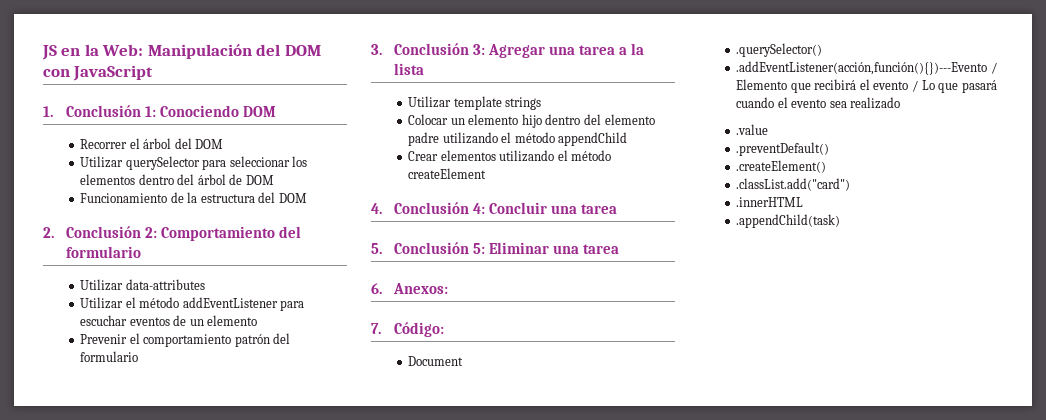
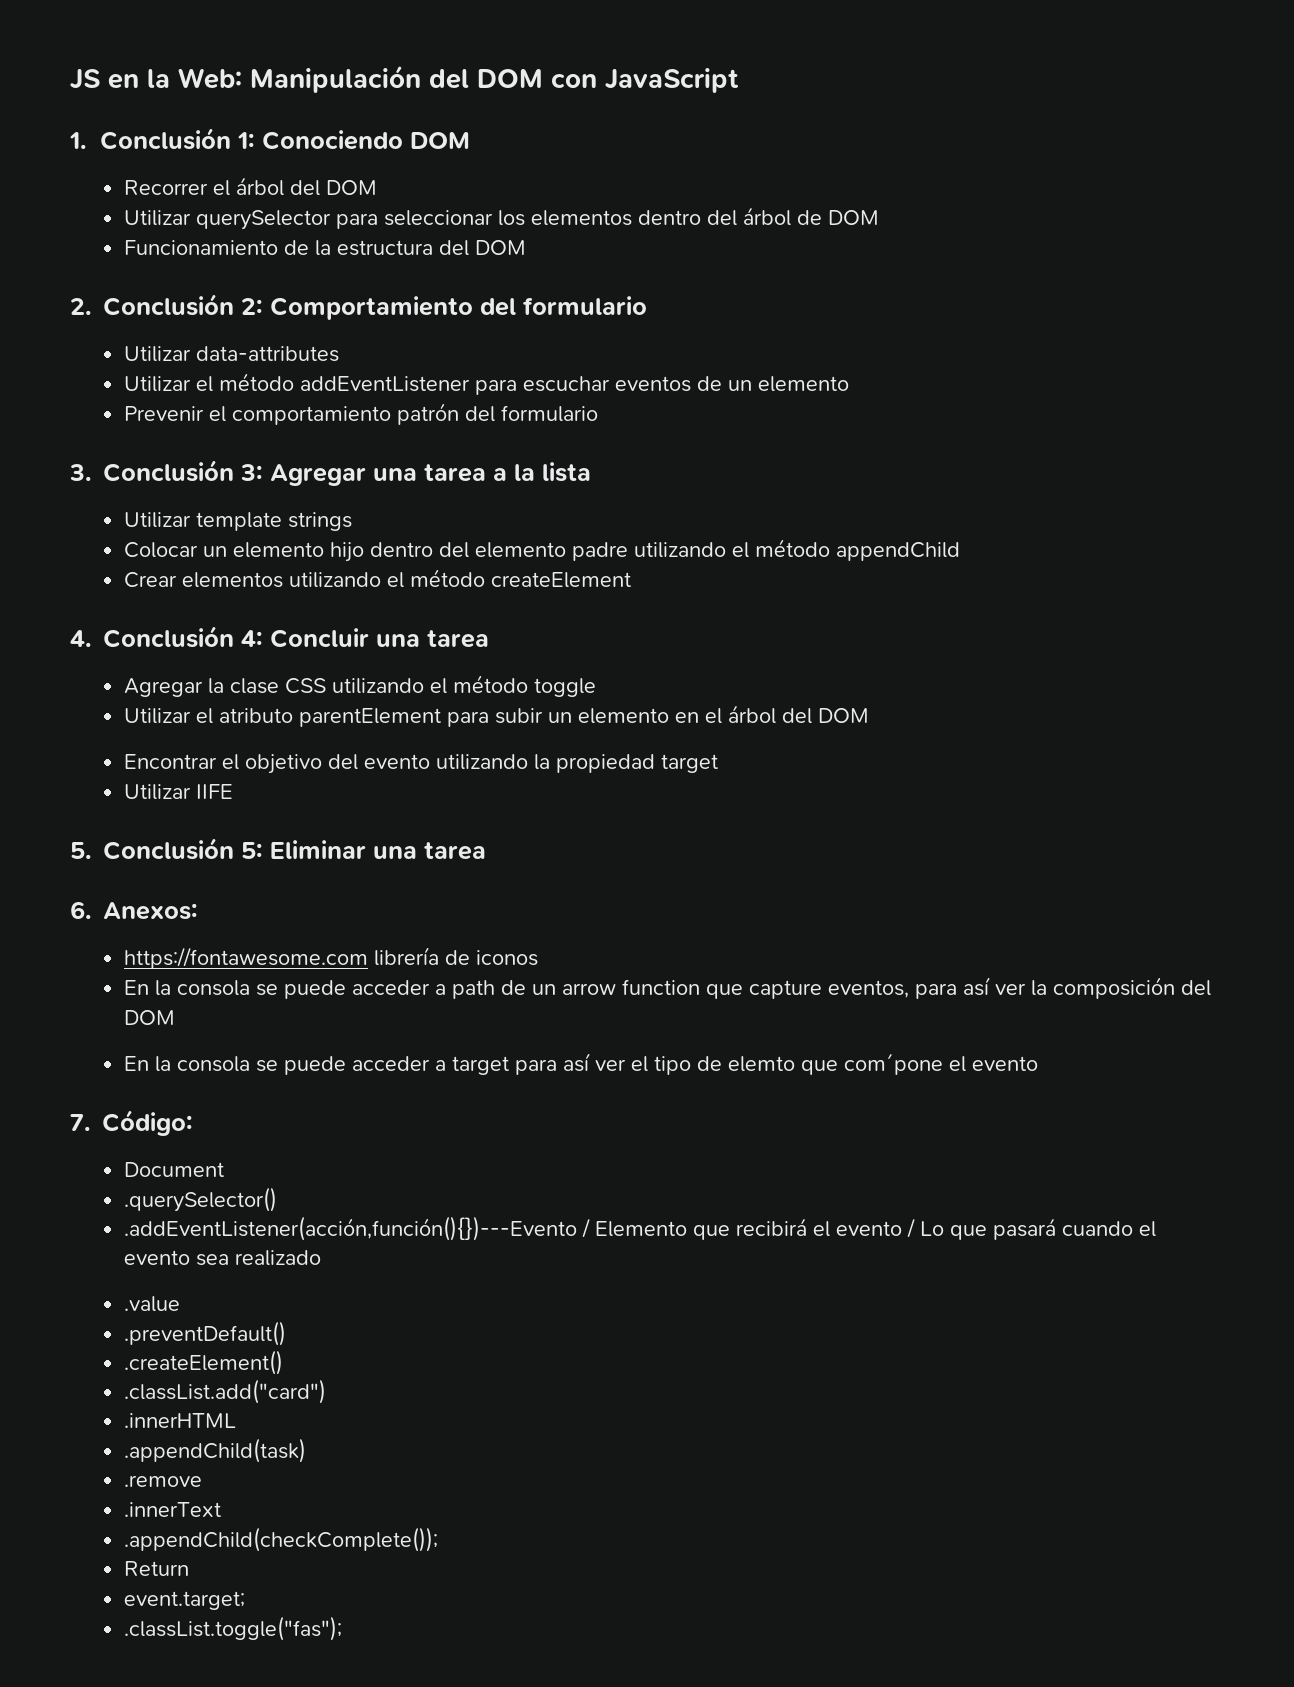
(618, 209) none -> [123,675,596,697] [123,705,869,727] [123,754,718,774] [123,784,233,800] // Agregar la clase CSS utilizando el método toggle // Utilizar el atributo parentElement para subir un elemento en el árbol del DOM // Encontrar el objetivo del evento utilizando la propiedad target // Utilizar IIFE
(449, 288) none -> [123,947,538,969] [123,977,1211,999] [123,1010,175,1025] [123,1053,1038,1075] // https://fontawesome.com librería de iconos // En la consola se puede acceder a path de un arrow function que capture eventos, para así ver la composición del DOM // En la consola se puede acceder a target para así ver el tipo de elemto que com´pone el evento
(841, 221) none -> [123,1475,202,1487] [123,1502,221,1517] [123,1527,438,1552] [123,1561,189,1576] [123,1591,245,1610] [123,1616,342,1641] // .remove // .innerText // .appendChild(checkComplete()); // Return // event.target; // .classList.toggle("fas");

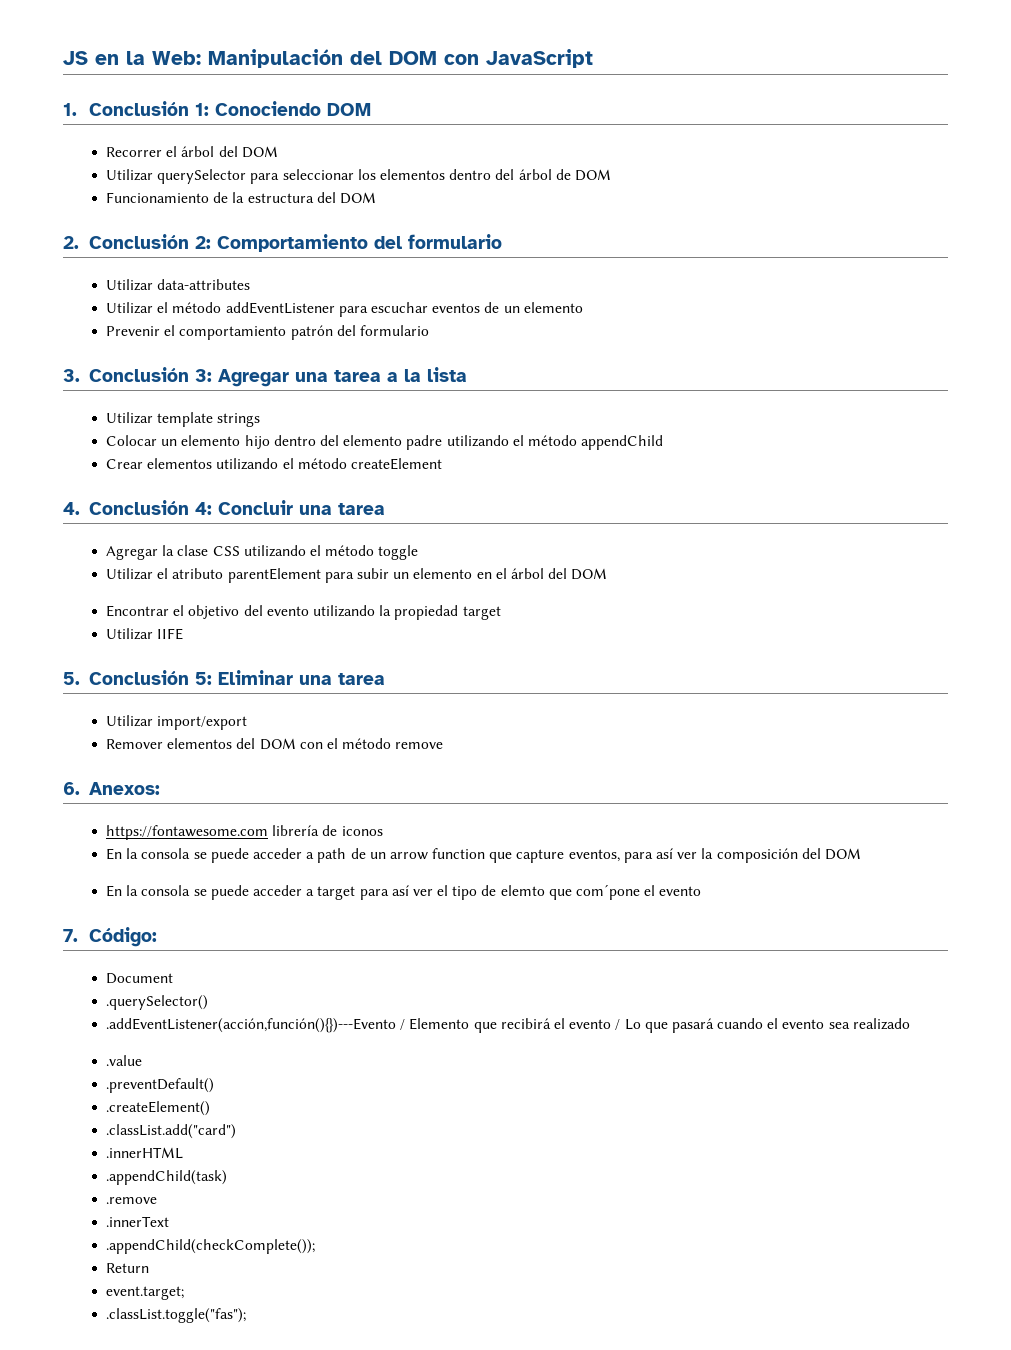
(486, 851) none -> [106,715,248,730] [106,738,444,750] // Utilizar import/export // Remover elementos del DOM con el método remove

